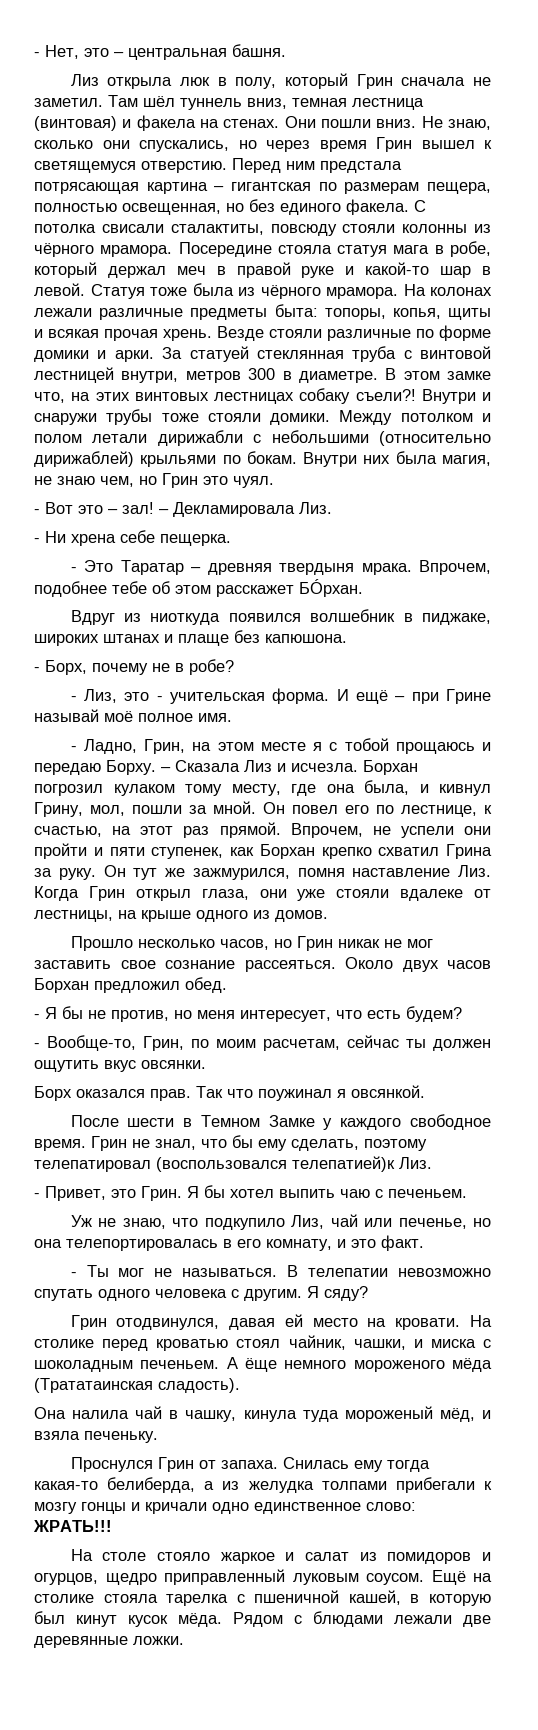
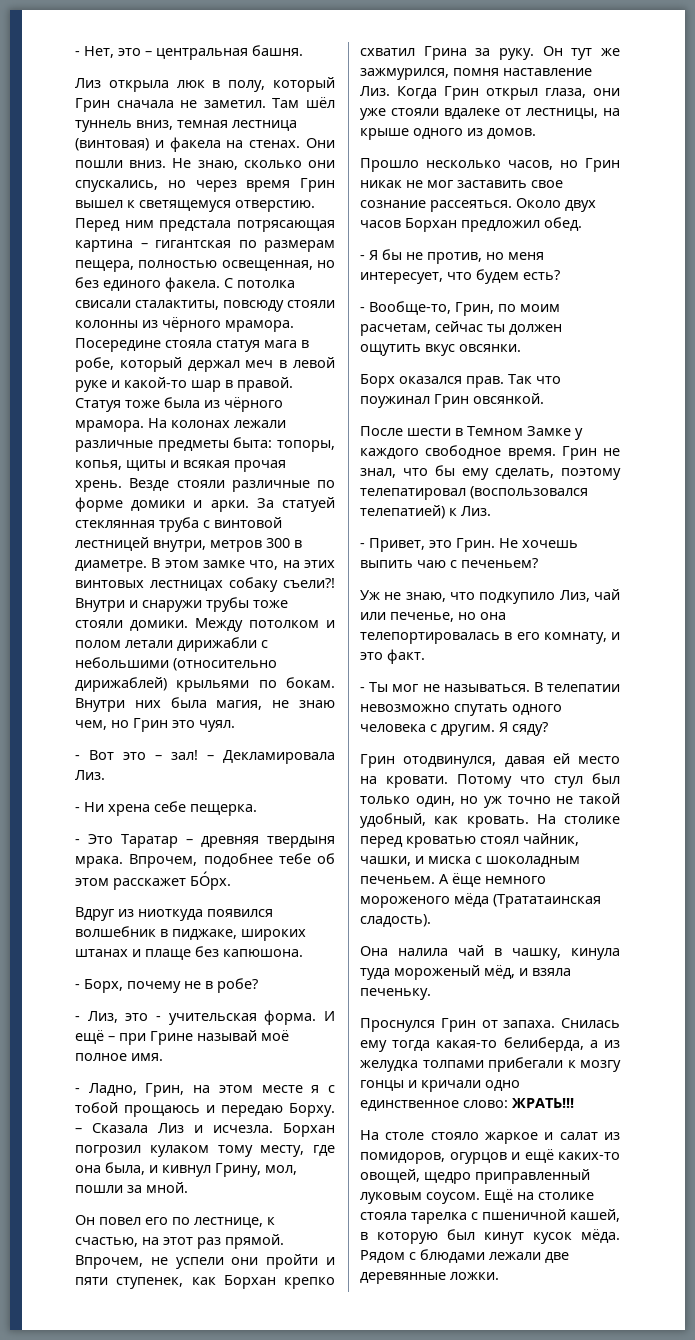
[236,262,291,278] правой -> [293,357,335,368] левой
[34,283,85,296] левой. -> [237,377,293,392] правой.
[299,579,363,597] БÓрхан. -> [190,871,231,890] БÓрх.
(256, 807) none -> (188, 1187) //
[367,1006,462,1022] есть будем? -> [476,269,560,284] будем есть?
[337,1089,346,1098] я -> [434,394,469,408] Грин
[292,1156,395,1172] телепатией)к -> [360,505,457,519] телепатией) к
[187,1185,274,1198] Я бы хотел -> [499,538,578,548] Не хочешь
[388,1189,467,1198] печеньем. -> [461,558,538,568] печеньем?
(461, 1324) none -> [457,773,620,788] [360,793,620,808] [360,813,529,828] Потому что стул был только один, но уж точно не такой удобный, как кровать.
[387,1552,492,1564] [34,1573,98,1585] помидоров и огурцов, -> [360,1149,620,1164] [360,1169,420,1183] помидоров, огурцов и ещё каких-то овощей,

